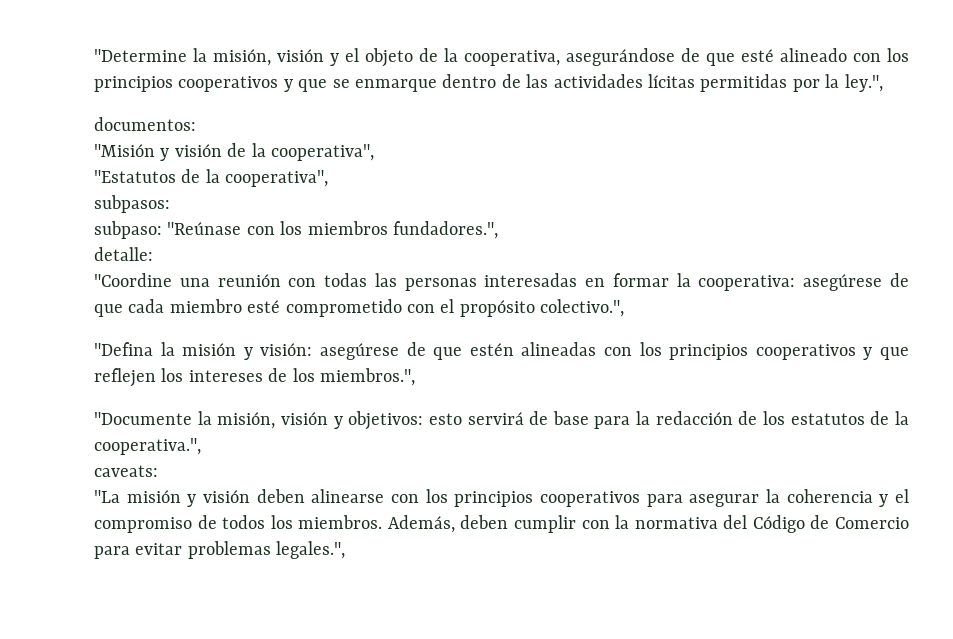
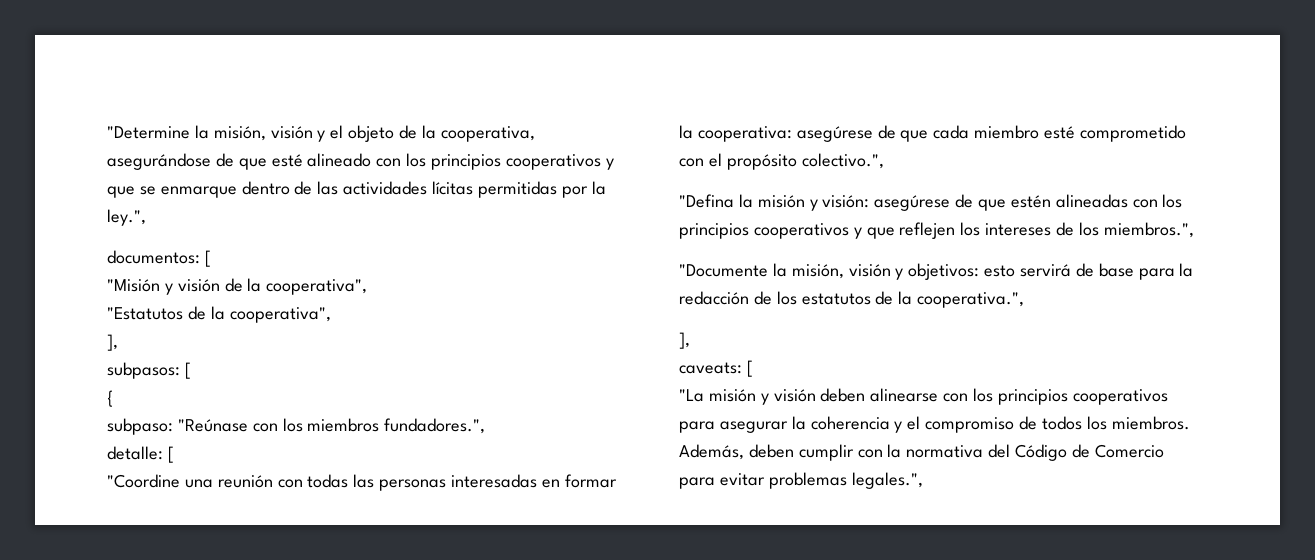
(196, 124) none -> [204,250,211,267] [
(329, 178) none -> [107,334,118,351] // ],
(170, 204) none -> [184,362,191,379] [107,390,113,407] [ // {
(153, 254) none -> [167,446,174,463] [
(201, 446) none -> [679,332,690,349] // ],
(158, 471) none -> [746,360,753,377] [

